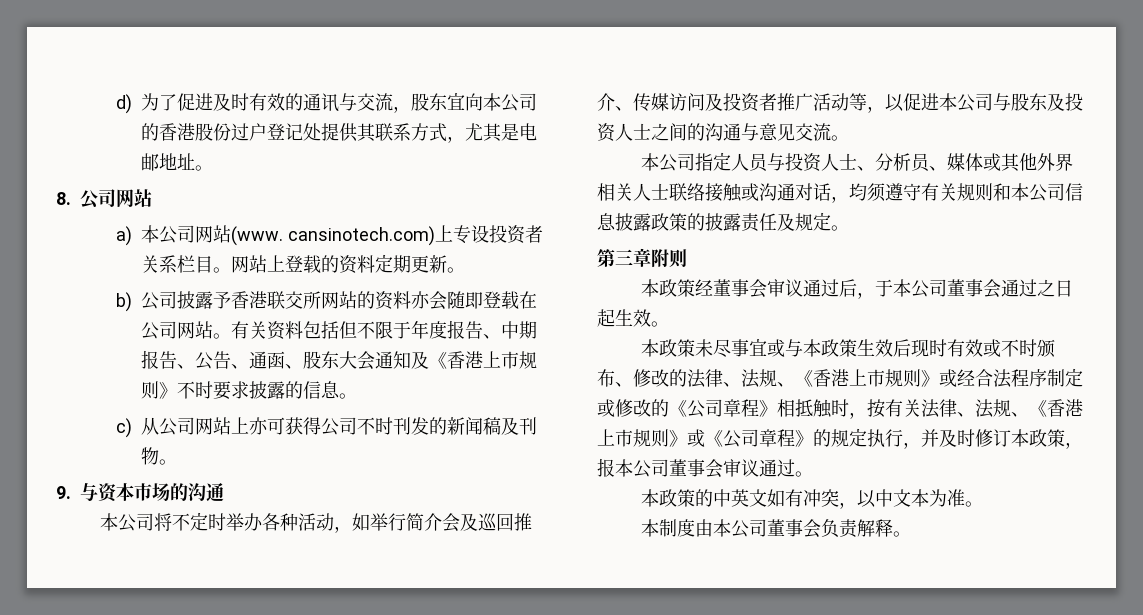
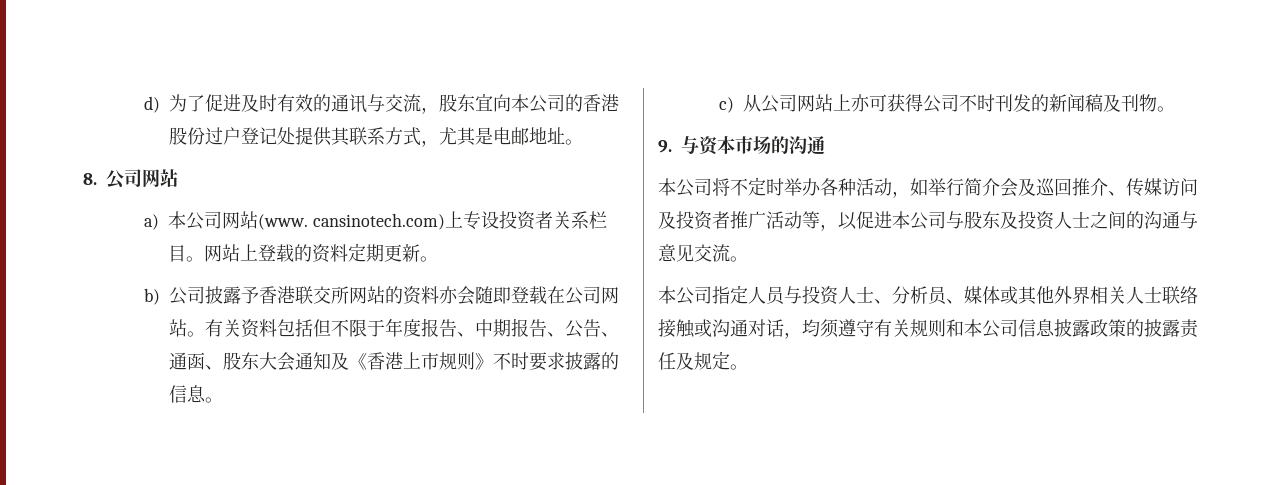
[597,248,687,268] [640,279,1073,299] [597,309,669,327] [640,339,1055,358] [597,368,1083,388] [597,399,1083,419] [597,428,1083,449] [597,458,813,478] [640,489,983,509] [640,519,911,538] // 第三章附则 // 本政策经董事会审议通过后，于本公司董事会通过之日起生效。 // 本政策未尽事宜或与本政策生效后现时有效或不时颁布、修改的法律、法规、《香港上市规则》或经合法程序制定或修改的《公司章程》相抵触时，按有关法律、法规、《香港上市规则》或《公司章程》的规定执行，并及时修订本政策，报本公司董事会审议通过。 // 本政策的中英文如有冲突，以中文本为准。 // 本制度由本公司董事会负责解释。 -> (748, 367) none

